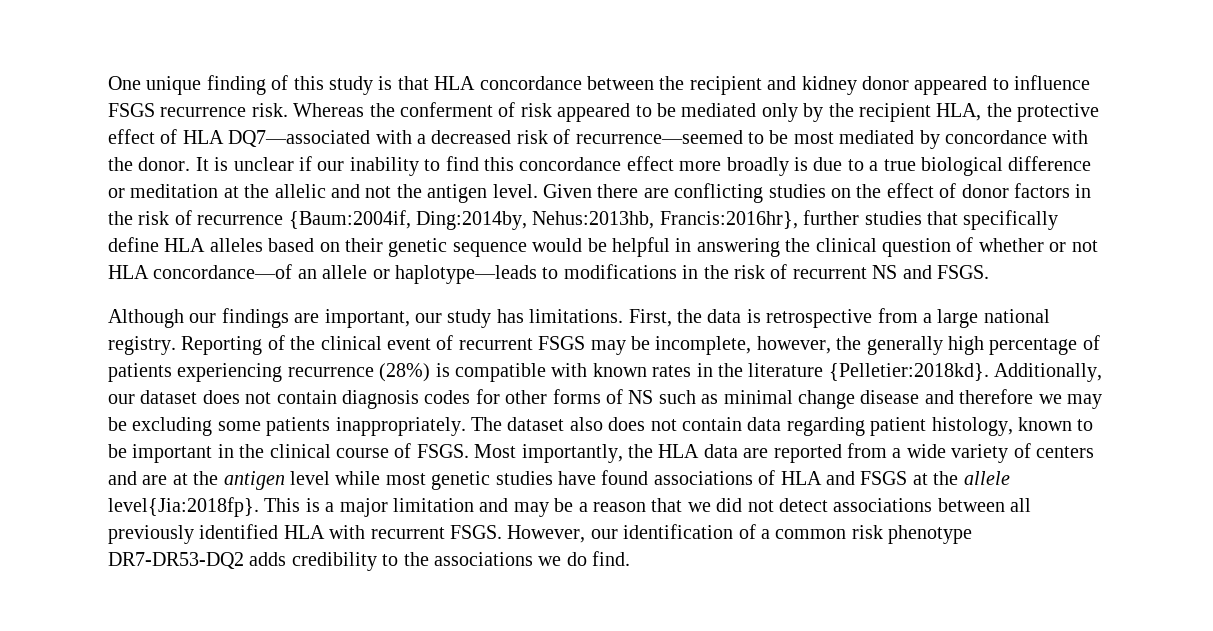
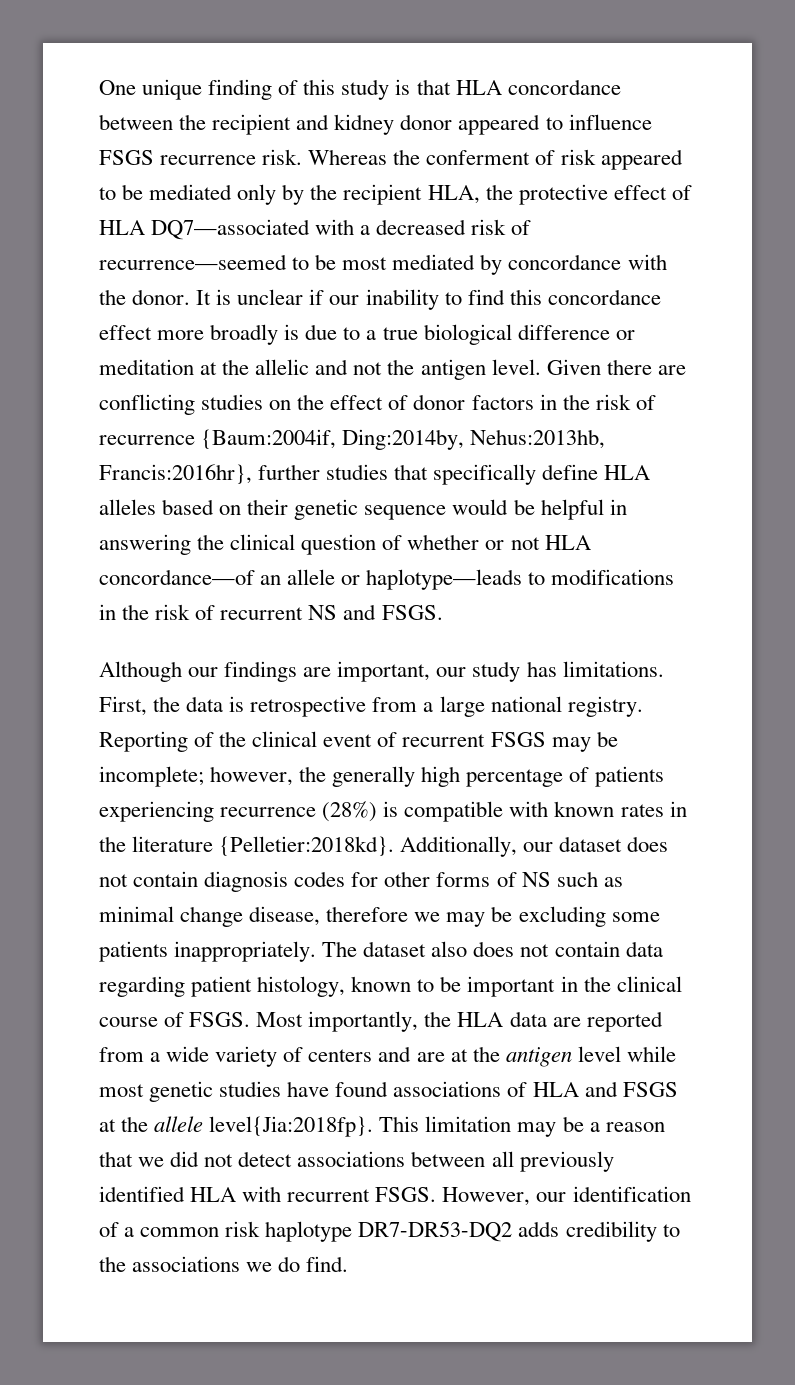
[655,336,752,355] incomplete, -> [99,766,204,787] incomplete;
[860,390,954,404] disease and -> [249,906,321,926] disease,
[305,498,509,517] is a major limitation and -> [425,1116,512,1132] limitation
[888,525,973,544] phenotype -> [265,1221,353,1242] haplotype

